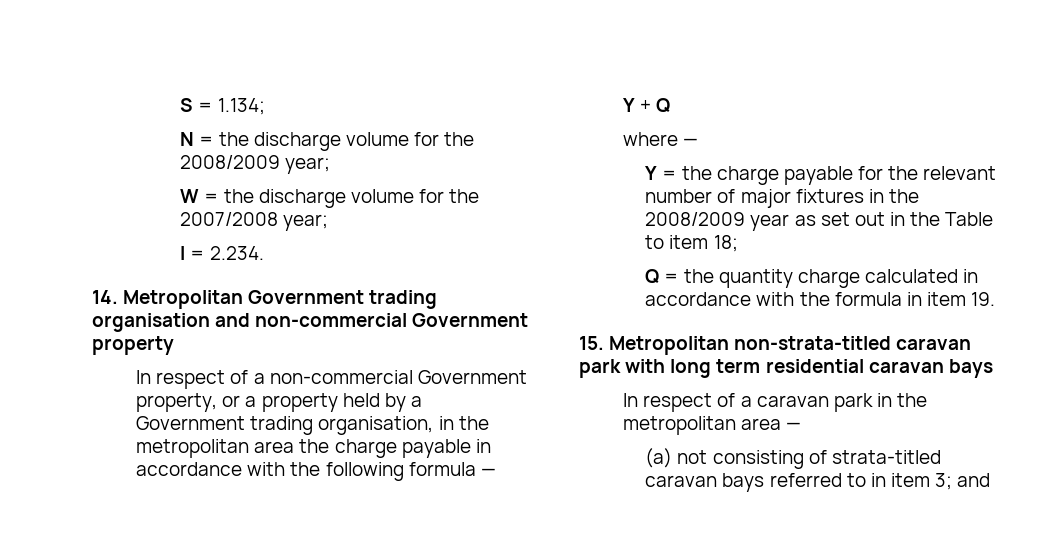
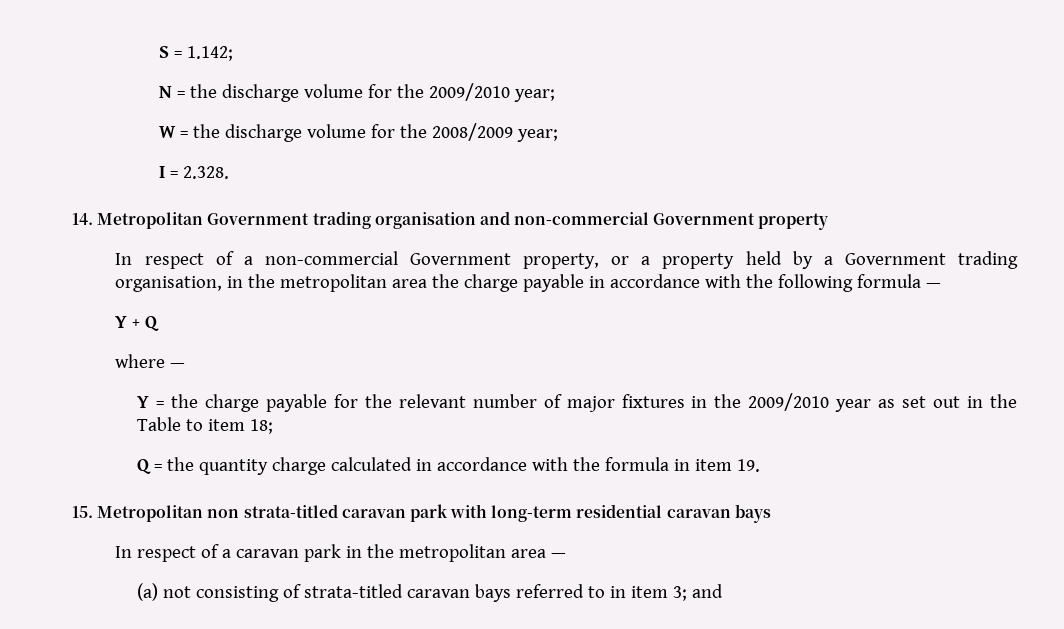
[217,98,265,115] 1.134; -> [186,46,233,61] 1.142;
[180,155,331,174] [180,189,480,208] [180,212,279,226] 2008/2009 year; // W = the discharge volume for the 2007/2008 -> [428,83,555,102] [158,123,513,142] 2009/2010 year; // W = the discharge volume for the 2008/2009
[209,246,264,260] 2.234. -> [182,166,229,179] 2.328.
[645,212,746,226] 2008/2009 -> [748,393,830,411] 2009/2010
[734,336,892,350] non-strata-titled -> [207,504,338,518] non strata-titled
[670,359,761,378] long term -> [491,505,573,522] long-term

